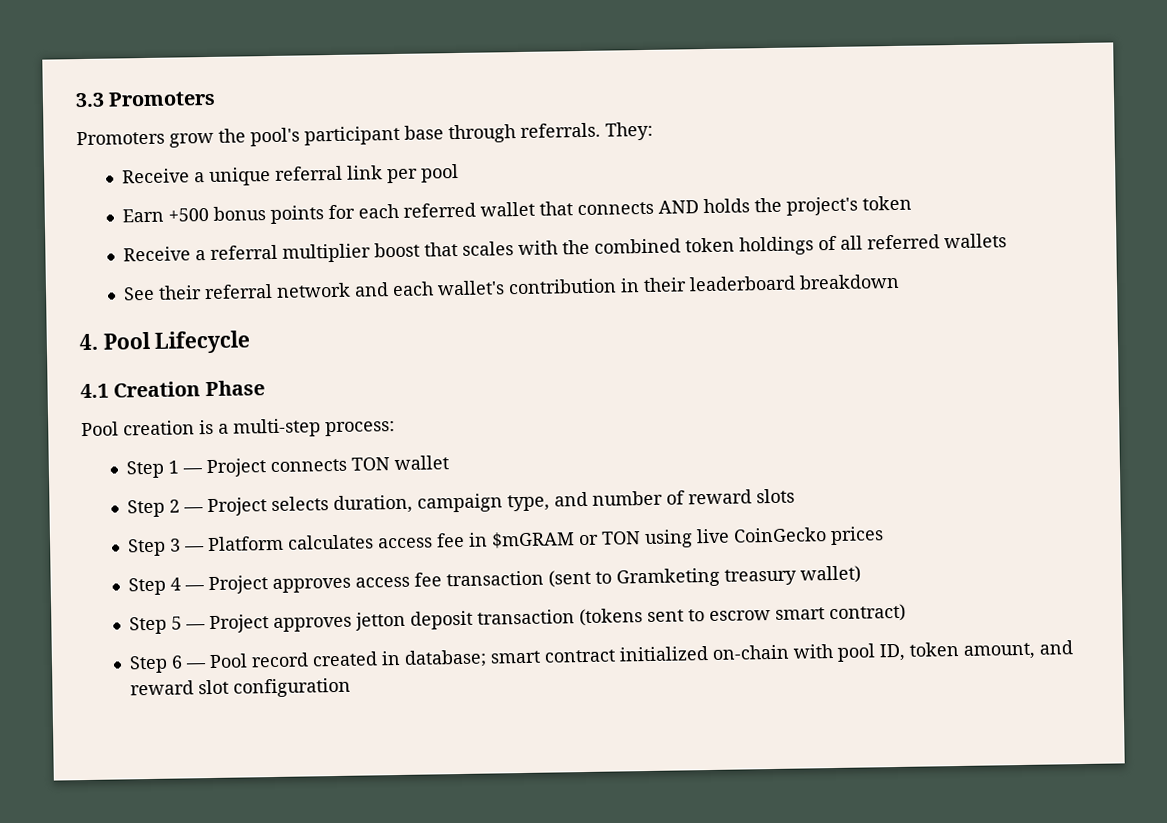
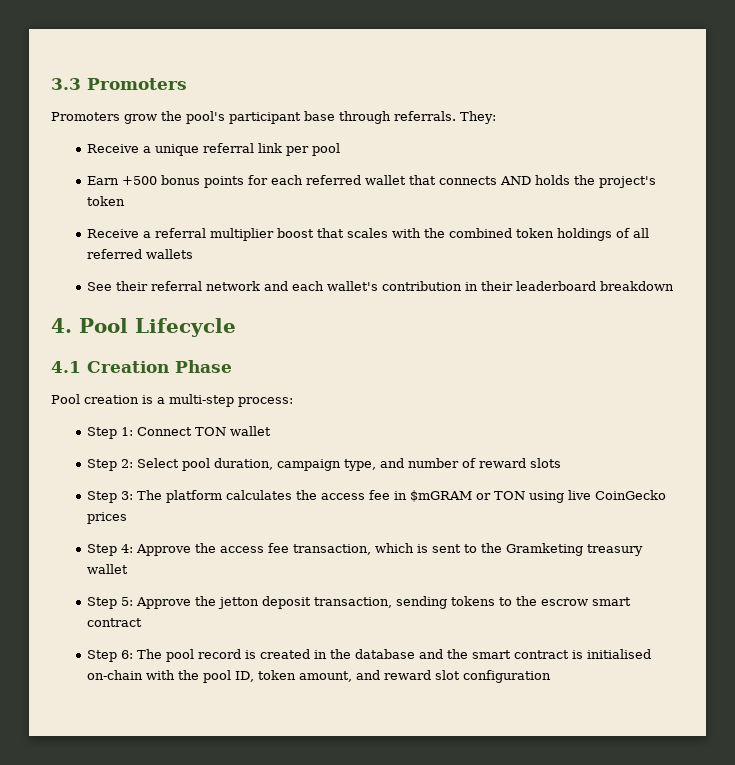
[168,458,348,478] 1 — Project connects -> [121,427,193,436] 1: Connect
[169,496,330,517] 2 — Project selects -> [121,458,211,471] 2: Select pool
[169,534,375,552] 3 — Platform calculates -> [121,490,318,503] 3: The platform calculates the
[170,569,613,595] 4 — Project approves access fee transaction (sent to -> [121,543,503,556] 4: Approve the access fee transaction, which is sent to the
[800,565,862,584] [129,608,706,635] wallet) // Step 5 — Project approves jetton deposit transaction (tokens sent to -> [87,564,129,574] [87,596,538,609] wallet // Step 5: Approve the jetton deposit transaction, sending tokens to the
[829,603,907,623] [129,646,710,674] contract) // Step 6 — Pool record created in database; smart contract initialized -> [87,618,143,627] [87,649,652,662] contract // Step 6: The pool record is created in the database and the smart contract is initialised
(834, 651) none -> [178,670,200,680] the

